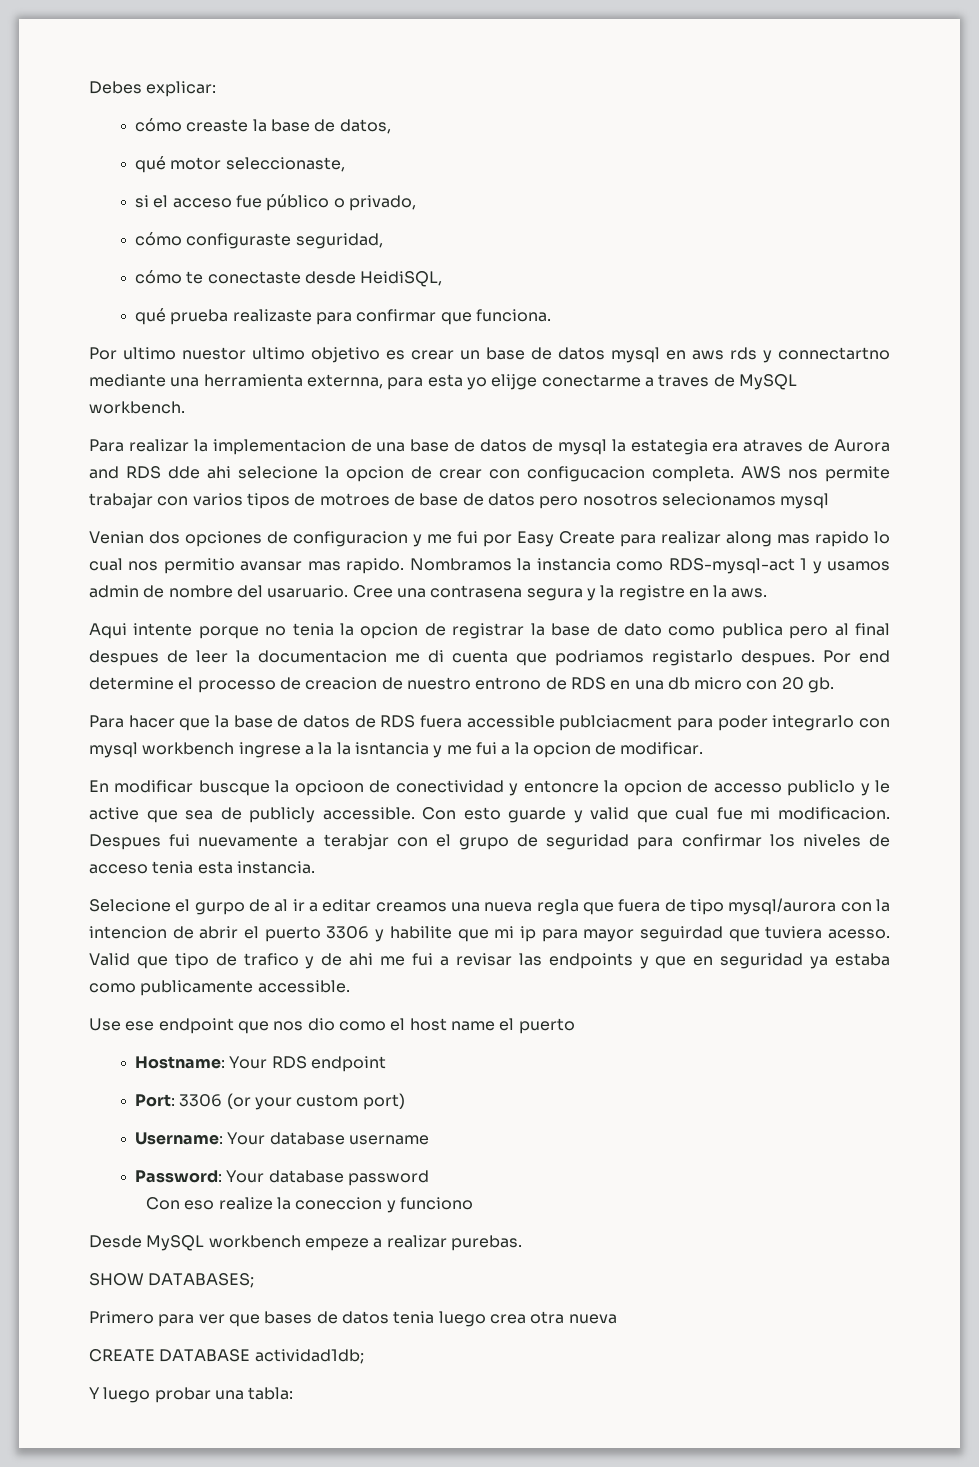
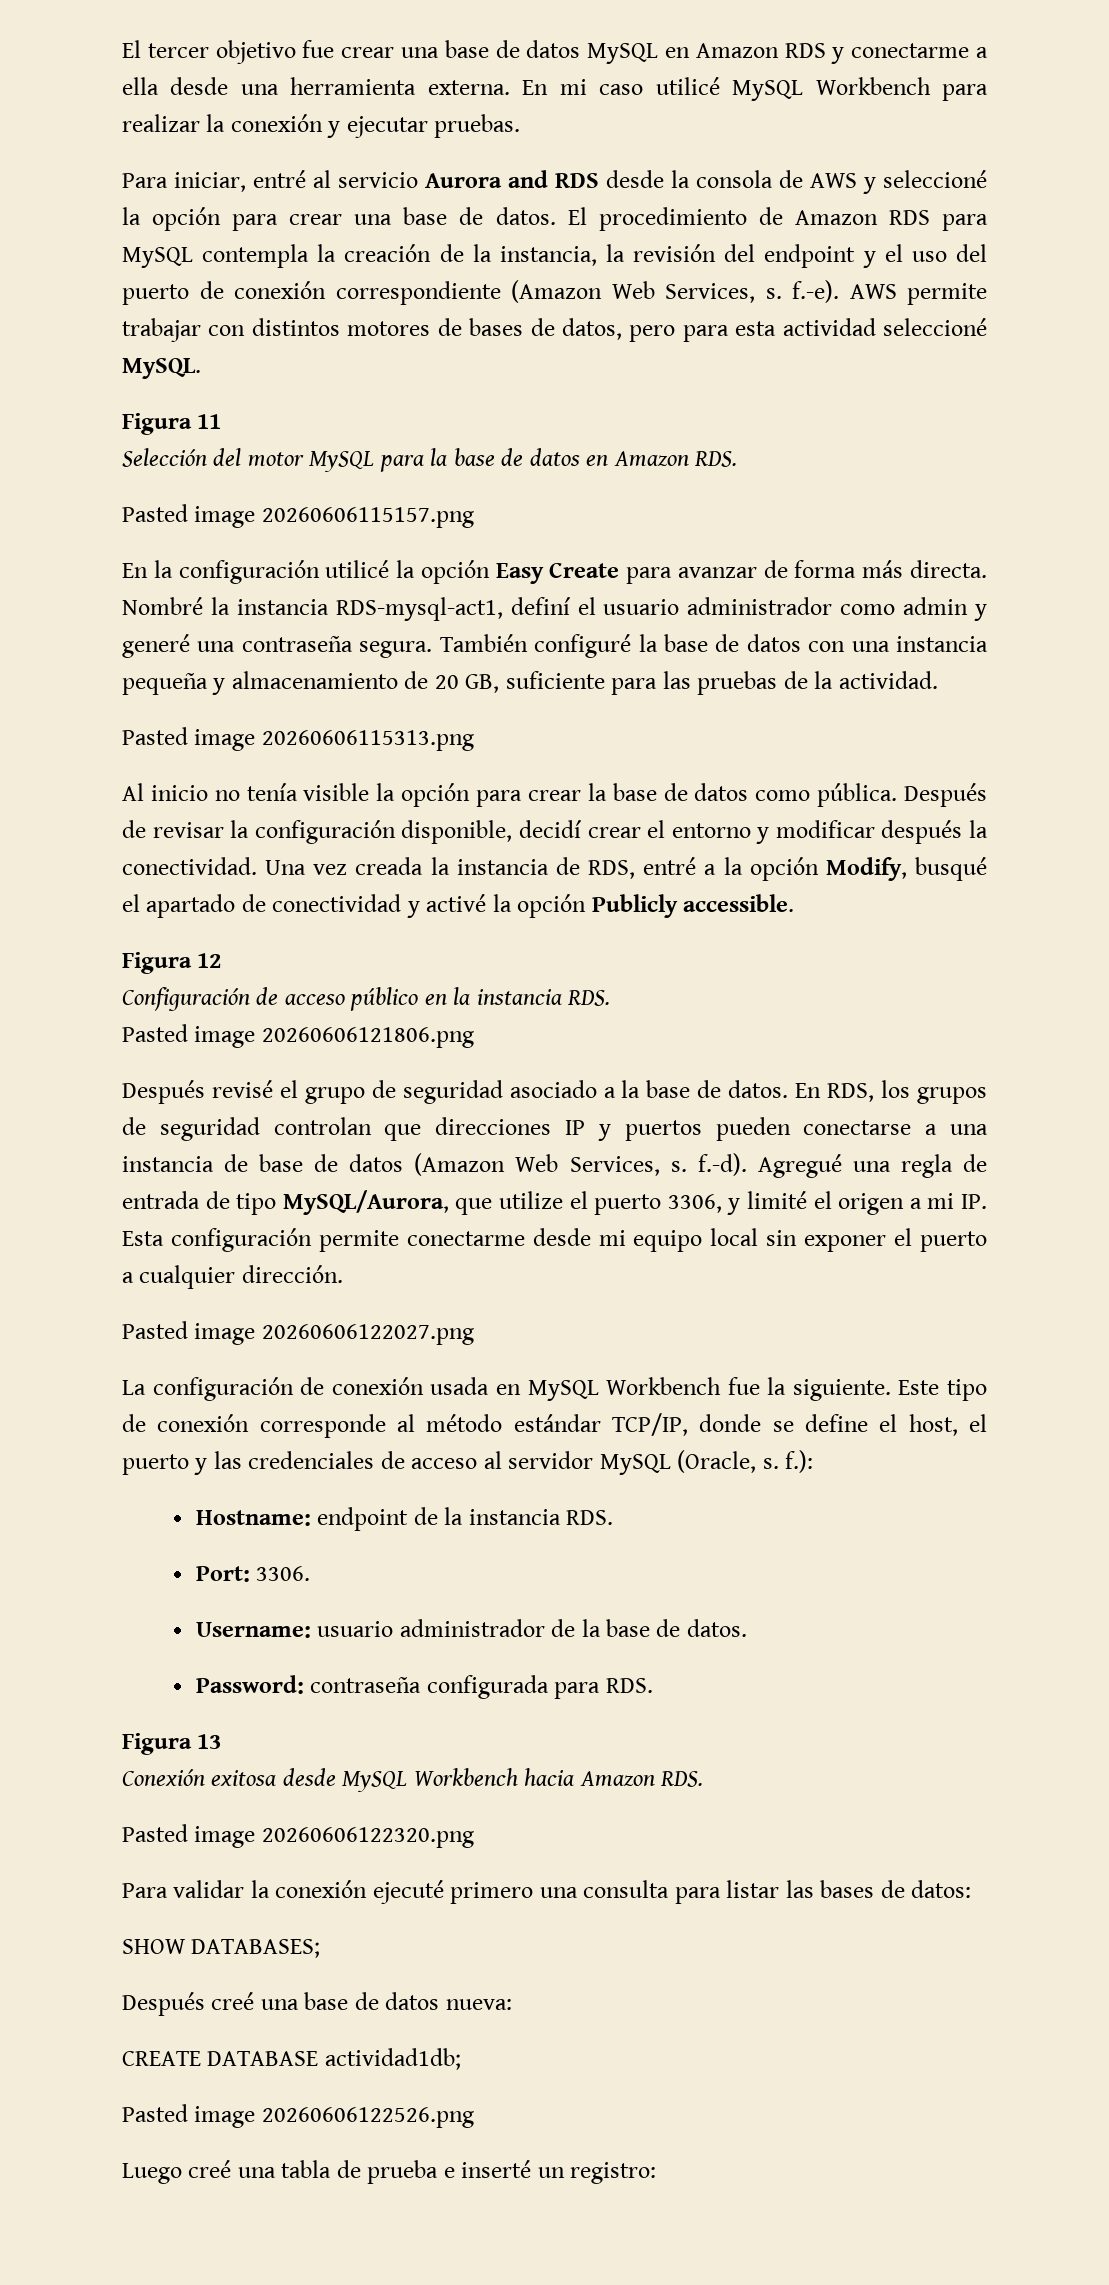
[89,81,217,97] [135,118,391,134] [135,156,345,173] [135,194,417,211] [135,232,383,249] [135,270,443,287] [135,308,552,325] [89,347,890,363] [89,374,797,390] [89,401,185,414] [89,439,890,455] [89,466,890,482] [89,493,830,509] [89,531,890,547] [89,558,890,574] [89,585,768,601] [89,623,890,639] [89,650,890,666] [89,677,835,693] [89,715,890,731] [89,742,704,758] [89,780,891,796] [89,807,890,823] [89,834,890,850] [89,861,315,874] [89,898,891,915] [89,926,890,942] [89,953,891,969] [89,980,350,996] [89,1018,575,1034] [135,1056,387,1072] [135,1093,405,1110] [135,1132,430,1145] [135,1170,430,1186] [146,1197,473,1213] [89,1235,522,1251] [89,1273,255,1288] [89,1311,617,1327] [89,1349,364,1364] [89,1387,294,1403] Debes explicar: // cómo creaste la base de datos, // qué motor seleccionaste, // si el acceso fue público o privado, // cómo configuraste seguridad, // cómo te conectaste desde HeidiSQL, // qué prueba realizaste para confirmar que funciona. // Por ultimo nuestor ultimo objetivo es crear un base de datos mysql en aws rds y connectartno mediante una herramienta externna, para esta yo elijge conectarme a traves de MySQL workbench. // Para realizar la implementacion de una base de datos de mysql la estategia era atraves de Aurora and RDS dde ahi selecione la opcion de crear con configucacion completa. AWS nos permite trabajar con varios tipos de motroes de base de datos pero nosotros selecionamos mysql // Venian dos opciones de configuracion y me fui por Easy Create para realizar along mas rapido lo cual nos permitio avansar mas rapido. Nombramos la instancia como RDS-mysql-act 1 y usamos admin de nombre del usaruario. Cree una contrasena segura y la registre en la aws. // Aqui intente porque no tenia la opcion de registrar la base de dato como publica pero al final despues de leer la documentacion me di cuenta que podriamos registarlo despues. Por end determine el processo de creacion de nuestro entrono de RDS en una db micro con 20 gb. // Para hacer que la base de datos de RDS fuera accessible publciacment para poder integrarlo con mysql workbench ingrese a la la isntancia y me fui a la opcion de modificar. // En modificar buscque la opcioon de conectividad y entoncre la opcion de accesso publiclo y le active que sea de publicly accessible. Con esto guarde y valid que cual fue mi modificacion. Despues fui nuevamente a terabjar con el grupo de seguridad para confirmar los niveles de acceso tenia esta instancia. // Selecione el gurpo de al ir a editar creamos una nueva regla que fuera de tipo mysql/aurora con la intencion de abrir el puerto 3306 y habilite que mi ip para mayor seguirdad que tuviera acesso. Valid que tipo de trafico y de ahi me fui a revisar las endpoints y que en seguridad ya estaba como publicamente accessible. // Use ese endpoint que nos dio como el host name el puerto // Hostname: Your RDS endpoint // Port: 3306 (or your custom port) // Username: Your database username // Password: Your database password // Con eso realize la coneccion y funciono // Desde MySQL workbench empeze a realizar purebas. // SHOW DATABASES; // Primero para ver que bases de datos tenia luego crea otra nueva // CREATE DATABASE actividad1db; // Y luego probar una tabla: -> [122,40,988,64] [122,77,989,101] [122,114,521,138] [122,170,987,194] [122,207,989,231] [122,244,987,268] [122,280,987,305] [122,318,987,342] [122,358,201,379] [122,413,222,435] [122,448,738,472] [122,504,474,528] [122,560,987,584] [122,597,987,621] [122,634,988,658] [122,671,938,695] [122,727,474,751] [122,783,988,807] [122,820,989,844] [122,857,988,881] [122,894,795,918] [122,952,222,974] [122,987,611,1011] [122,1024,474,1048] [122,1080,987,1104] [122,1117,988,1141] [122,1153,988,1178] [122,1190,988,1215] [122,1228,987,1252] [122,1265,343,1289] [122,1321,474,1345] [122,1377,988,1401] [122,1413,988,1438] [122,1450,814,1475] [195,1507,614,1531] [195,1566,311,1582] [195,1619,747,1638] [195,1675,653,1699] [122,1733,222,1755] [122,1768,704,1792] [122,1824,474,1848] [122,1880,972,1904] [122,1939,321,1958] [122,1992,512,2016] [122,2048,461,2070] [122,2104,474,2128] [122,2160,657,2184] El tercer objetivo fue crear una base de datos MySQL en Amazon RDS y conectarme a ella desde una herramienta externa. En mi caso utilicé MySQL Workbench para realizar la conexión y ejecutar pruebas. // Para iniciar, entré al servicio Aurora and RDS desde la consola de AWS y seleccioné la opción para crear una base de datos. El procedimiento de Amazon RDS para MySQL contempla la creación de la instancia, la revisión del endpoint y el uso del puerto de conexión correspondiente (Amazon Web Services, s. f.-e). AWS permite trabajar con distintos motores de bases de datos, pero para esta actividad seleccioné MySQL. // Figura 11 // Selección del motor MySQL para la base de datos en Amazon RDS. // Pasted image 20260606115157.png // En la configuración utilicé la opción Easy Create para avanzar de forma más directa. Nombré la instancia RDS-mysql-act1, definí el usuario administrador como admin y generé una contraseña segura. También configuré la base de datos con una instancia pequeña y almacenamiento de 20 GB, suficiente para las pruebas de la actividad. // Pasted image 20260606115313.png // Al inicio no tenía visible la opción para crear la base de datos como pública. Después de revisar la configuración disponible, decidí crear el entorno y modificar después la conectividad. Una vez creada la instancia de RDS, entré a la opción Modify, busqué el apartado de conectividad y activé la opción Publicly accessible. // Figura 12 // Configuración de acceso público en la instancia RDS. // Pasted image 20260606121806.png // Después revisé el grupo de seguridad asociado a la base de datos. En RDS, los grupos de seguridad controlan que direcciones IP y puertos pueden conectarse a una instancia de base de datos (Amazon Web Services, s. f.-d). Agregué una regla de entrada de tipo MySQL/Aurora, que utilize el puerto 3306, y limité el origen a mi IP. Esta configuración permite conectarme desde mi equipo local sin exponer el puerto a cualquier dirección. // Pasted image 20260606122027.png // La configuración de conexión usada en MySQL Workbench fue la siguiente. Este tipo de conexión corresponde al método estándar TCP/IP, donde se define el host, el puerto y las credenciales de acceso al servidor MySQL (Oracle, s. f.): // Hostname: endpoint de la instancia RDS. // Port: 3306. // Username: usuario administrador de la base de datos. // Password: contraseña configurada para RDS. // Figura 13 // Conexión exitosa desde MySQL Workbench hacia Amazon RDS. // Pasted image 20260606122320.png // Para validar la conexión ejecuté primero una consulta para listar las bases de datos: // SHOW DATABASES; // Después creé una base de datos nueva: // CREATE DATABASE actividad1db; // Pasted image 20260606122526.png // Luego creé una tabla de prueba e inserté un registro:

